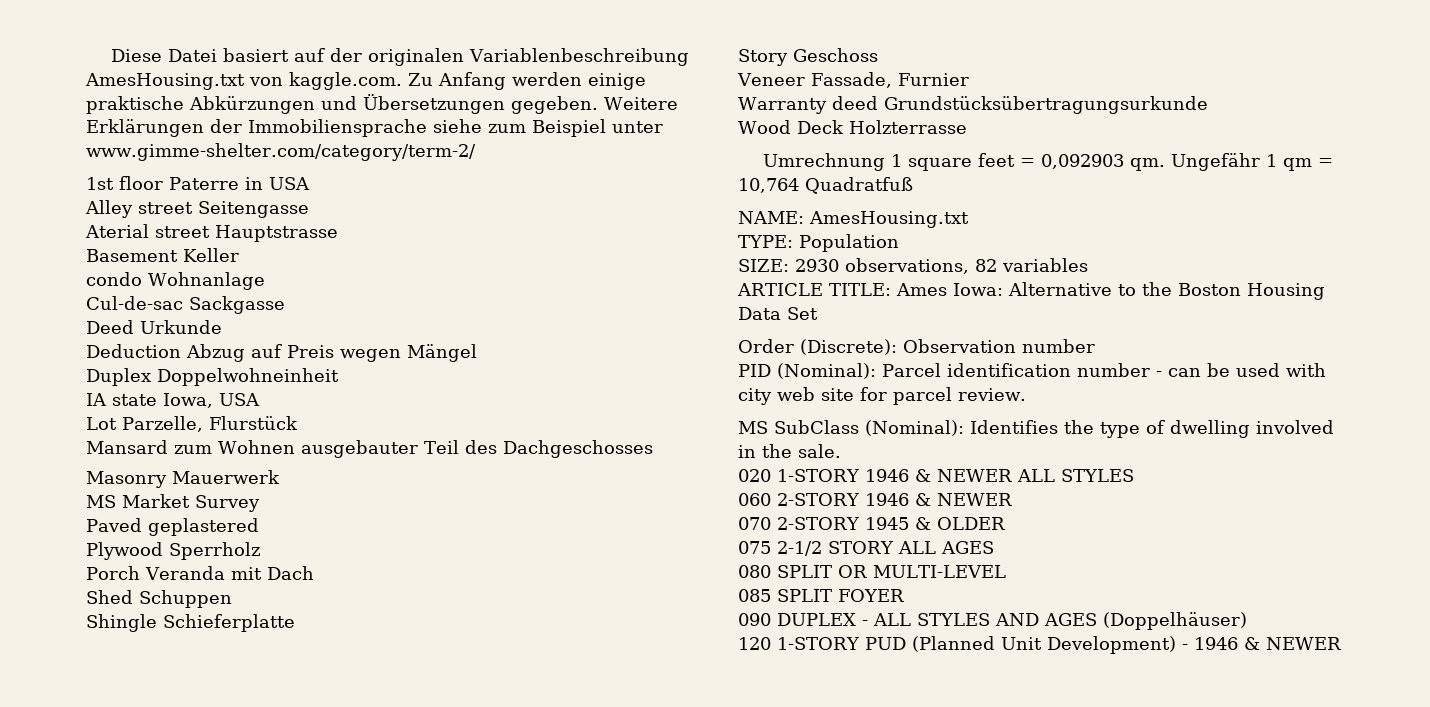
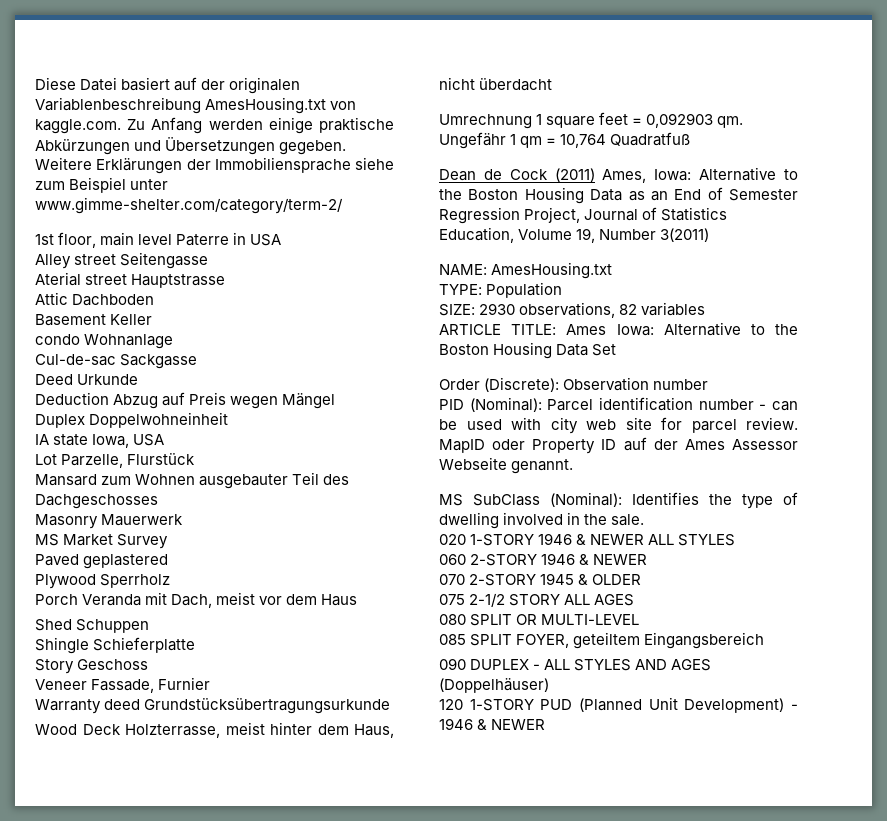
[119,176,163,190] floor -> [58,232,173,248] floor, main level
(338, 233) none -> [35,292,155,306] // Attic Dachboden
[266,566,314,580] Dach -> [171,592,358,608] Dach, meist vor dem Haus
[848,120,967,134] Holzterrasse -> [125,722,394,738] [439,77,553,91] Holzterrasse, meist hinter dem Haus, nicht überdacht
(913, 185) none -> [439,167,798,183] [439,187,798,204] [439,207,728,224] [439,227,710,243] // Dean de Cock (2011) Ames, Iowa: Alternative to the Boston Housing Data as an End of Semester Regression Project, Journal of Statistics Education, Volume 19, Number 3(2011)
(1026, 394) none -> [439,437,798,454] [439,457,574,474] MapID oder Property ID auf der Ames Assessor Webseite genannt.
[838,589,904,602] FOYER -> [516,632,765,649] FOYER, geteiltem Eingangsbereich

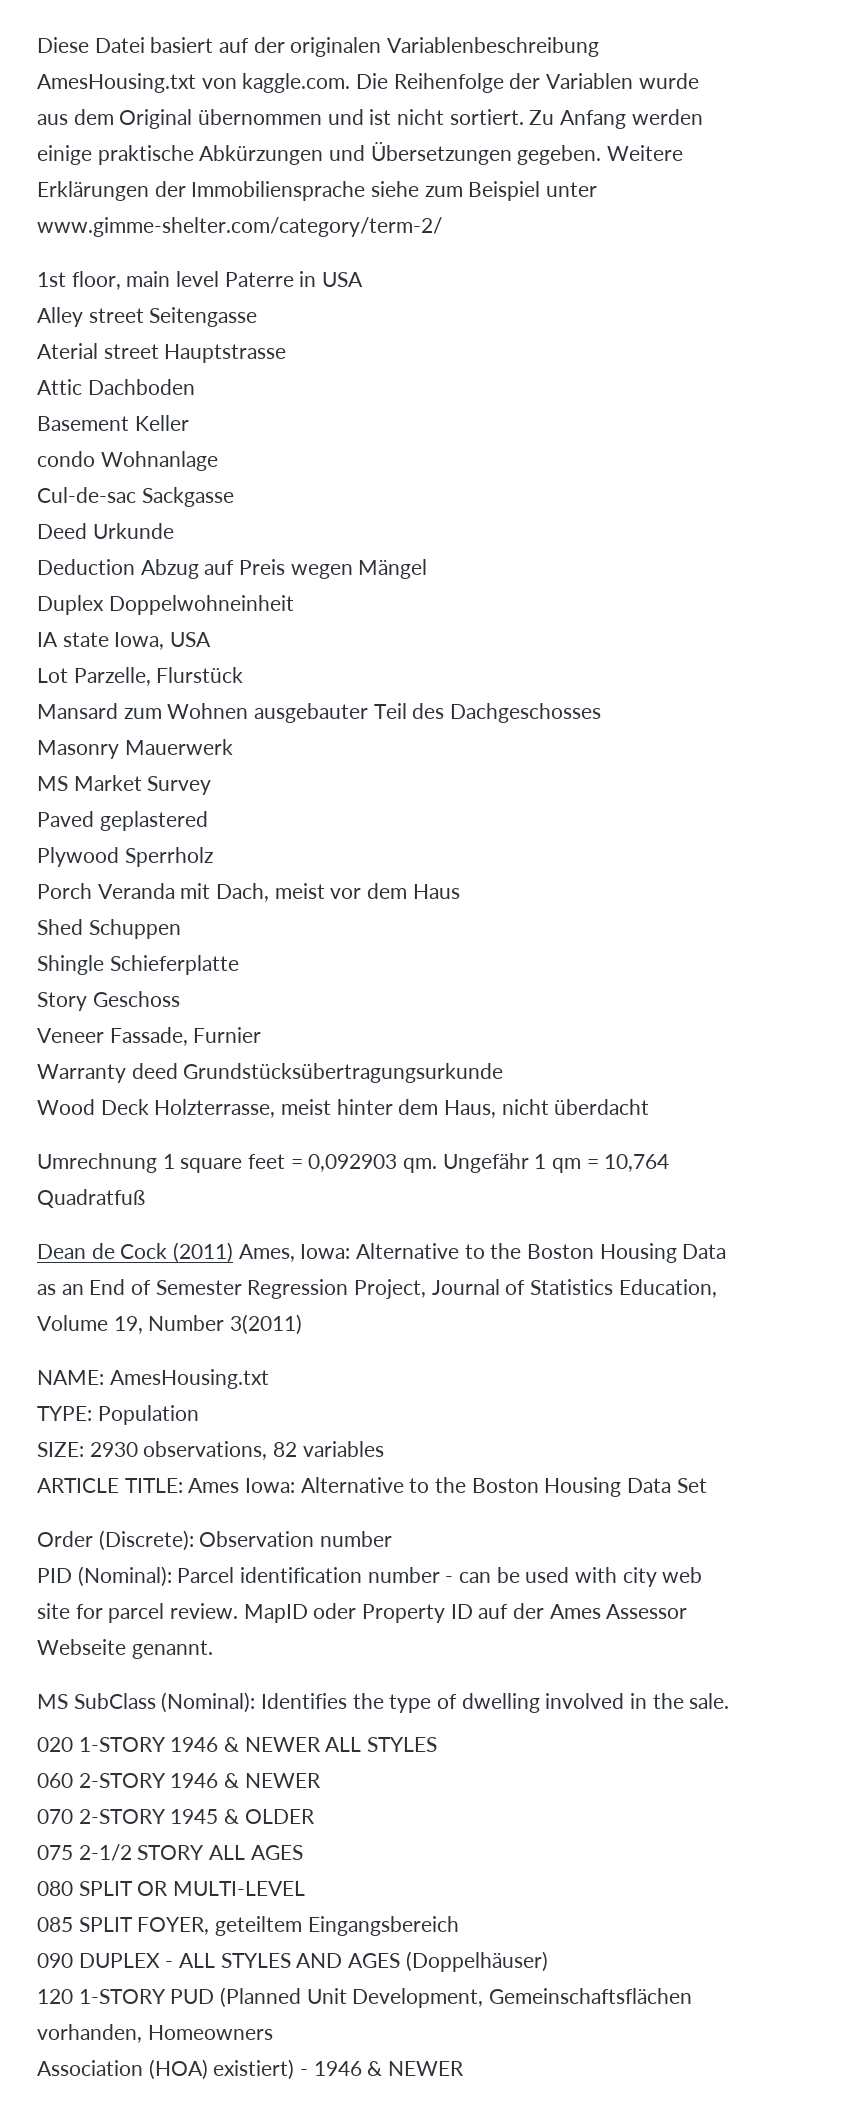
(121, 126) none -> [356,73,699,93] [37,109,524,129] Die Reihenfolge der Variablen wurde aus dem Original übernommen und ist nicht sortiert.
[684,698,785,713] Development) -> [352,1988,693,2008] [37,2024,273,2043] [37,2059,295,2080] Development, Gemeinschaftsflächen vorhanden, Homeowners // Association (HOA) existiert)

